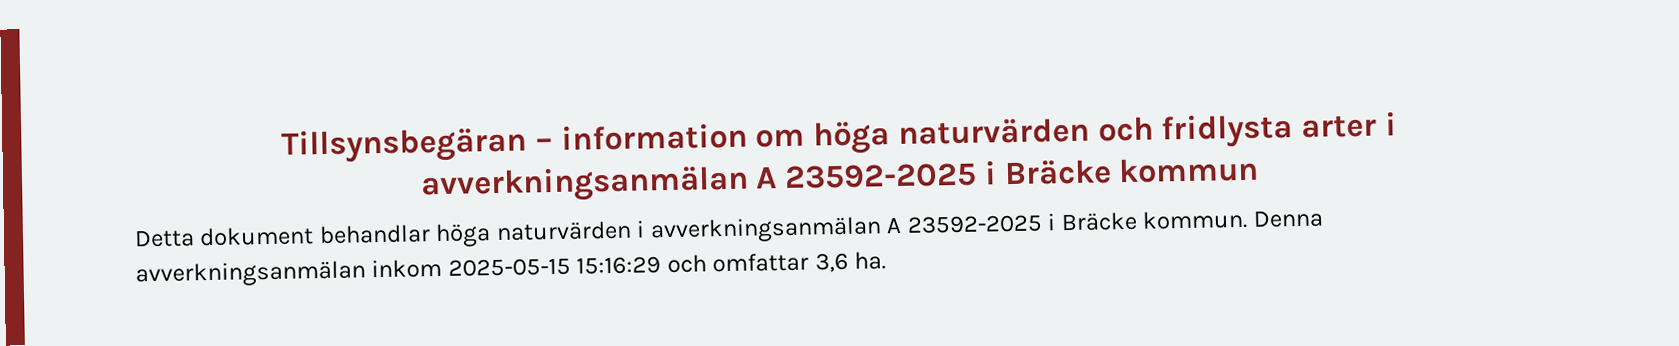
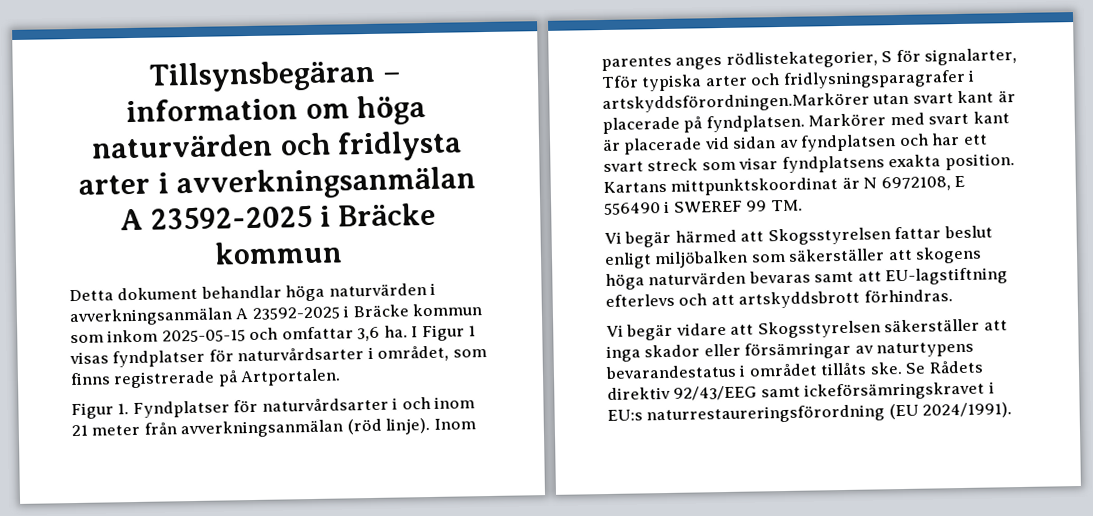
[1142,209,1324,230] [135,260,366,288] kommun. Denna avverkningsanmälan -> [412,303,483,317] [70,334,104,344] kommun som
[576,256,662,275] 15:16:29 -> (246, 336) none
(887, 260) none -> [411,324,477,342] [69,345,487,368] [70,368,342,389] [71,396,476,420] [71,417,476,439] [601,47,1018,72] [601,69,976,92] [602,90,1016,114] [602,111,1010,135] [602,132,988,155] [603,153,1015,174] [603,175,966,196] [604,199,803,216] [604,225,993,248] [604,246,983,270] [605,267,1009,291] [605,289,953,309] [606,318,1008,341] [606,341,975,362] [605,360,984,380] [607,381,995,401] [607,402,1013,425] I Figur 1 visas fyndplatser för naturvårdsarter i området, som finns registrerade på Artportalen. // Figur 1. Fyndplatser för naturvårdsarter i och inom 21 meter från avverkningsanmälan (röd linje). Inom parentes anges rödlistekategorier, S för signalarter, Tför typiska arter och fridlysningsparagrafer i artskyddsförordningen.Markörer utan svart kant är placerade på fyndplatsen. Markörer med svart kant är placerade vid sidan av fyndplatsen och har ett svart streck som visar fyndplatsens exakta position. Kartans mittpunktskoordinat är N 6972108, E 556490 i SWEREF 99 TM. // Vi begär härmed att Skogsstyrelsen fattar beslut enligt miljöbalken som säkerställer att skogens höga naturvärden bevaras samt att EU-lagstiftning efterlevs och att artskyddsbrott förhindras. // Vi begär vidare att Skogsstyrelsen säkerställer att inga skador eller försämringar av naturtypens bevarandestatus i området tillåts ske. Se Rådets direktiv 92/43/EEG samt ickeförsämringskravet i EU:s naturrestaureringsförordning (EU 2024/1991).

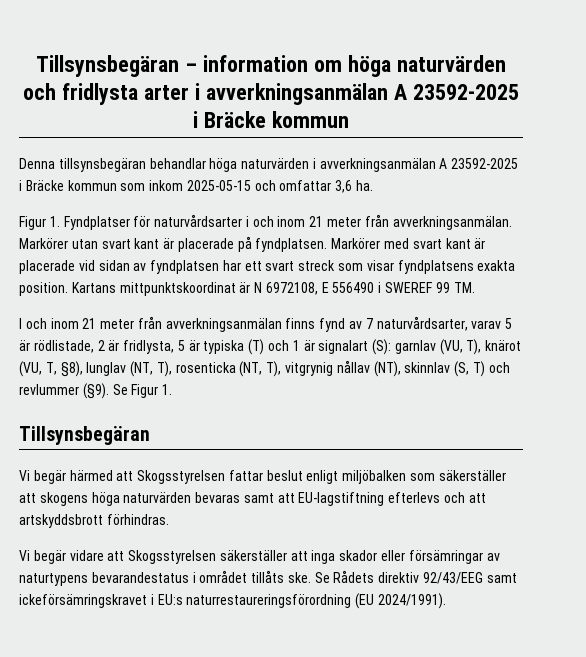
[69,286,199,302] Detta dokument -> [19,158,146,172] Denna tillsynsbegäran
[411,324,477,342] [69,345,487,368] [70,368,342,389] I Figur 1 visas fyndplatser för naturvårdsarter i området, som finns registrerade på Artportalen. -> (374, 185) none
[180,417,476,439] [601,47,1018,72] [601,69,976,92] [602,92,870,114] avverkningsanmälan (röd linje). Inom parentes anges rödlistekategorier, S för signalarter, Tför typiska arter och fridlysningsparagrafer i artskyddsförordningen.Markörer -> [392,216,512,230] [19,238,68,249] avverkningsanmälan. Markörer
[898,133,929,147] och -> (220, 267) none
(803, 205) none -> [19,316,513,332] [19,339,522,355] [19,360,510,377] [19,383,173,399] [19,426,150,445] // I och inom 21 meter från avverkningsanmälan finns fynd av 7 naturvårdsarter, varav 5 är rödlistade, 2 är fridlysta, 5 är typiska (T) och 1 är signalart (S): garnlav (VU, T), knärot (VU, T, §8), lunglav (NT, T), rosenticka (NT, T), vitgrynig nållav (NT), skinnlav (S, T) och revlummer (§9). Se Figur 1. // Tillsynsbegäran

